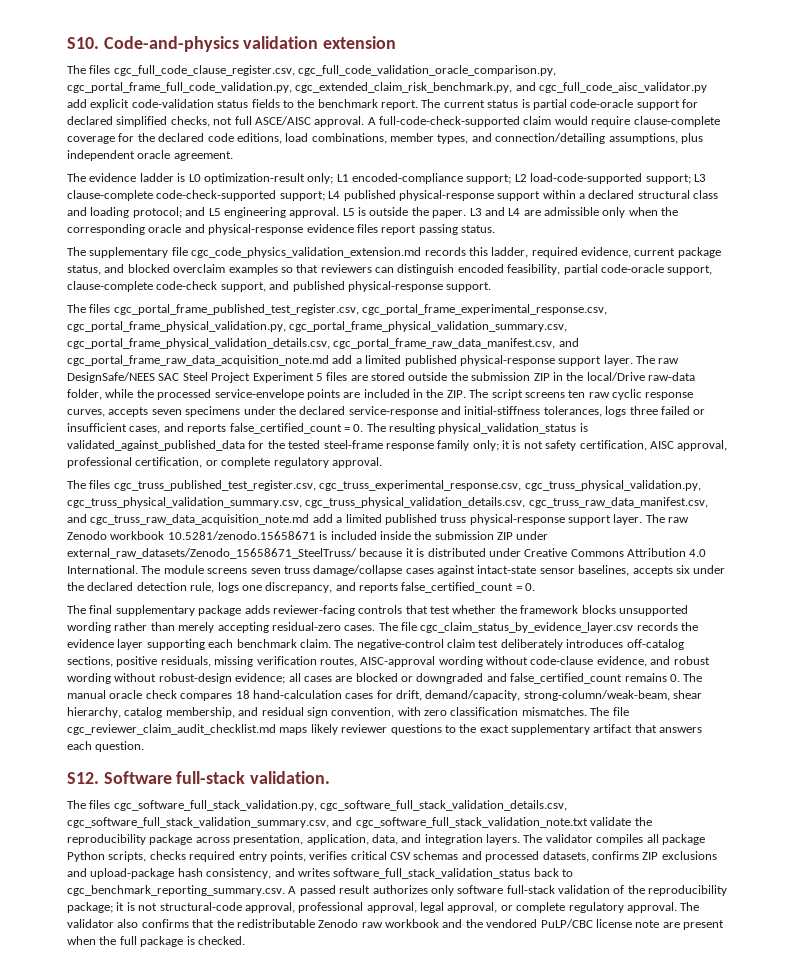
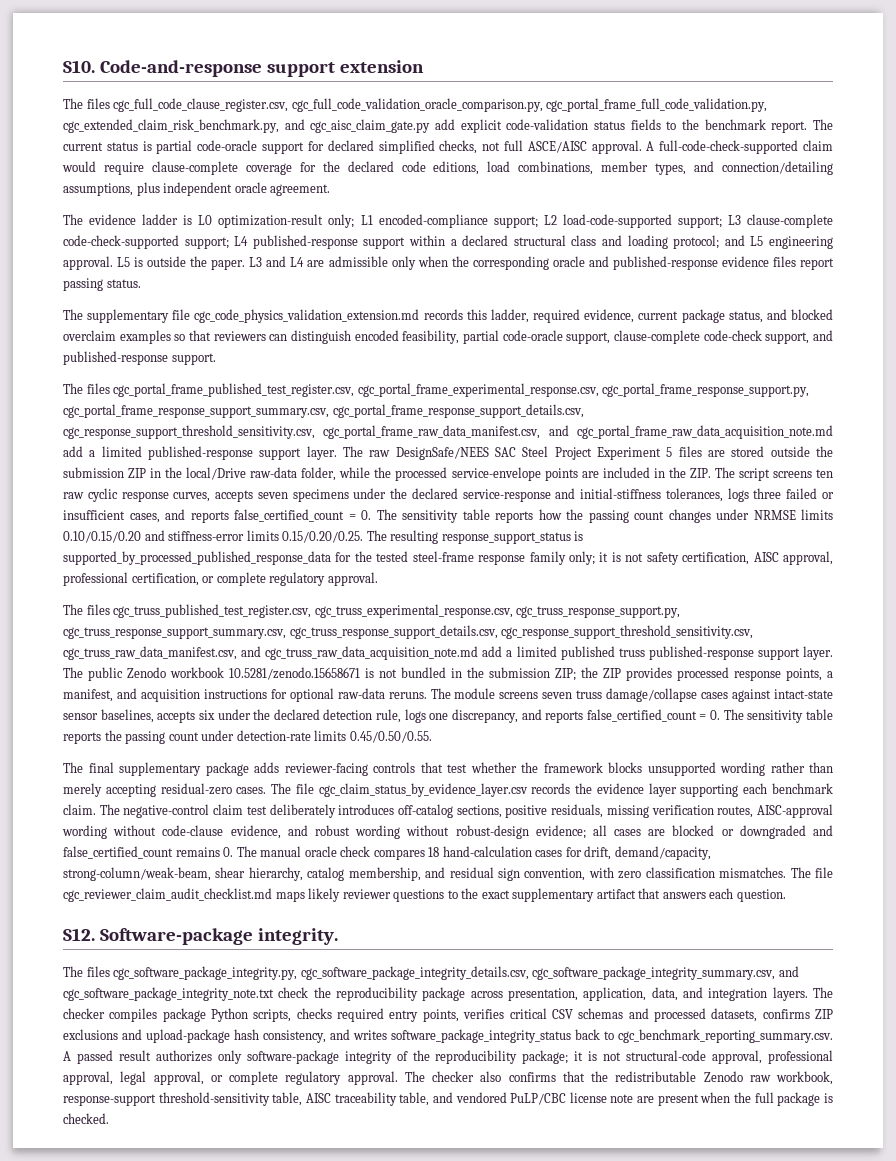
[103,36,319,52] Code-and-physics validation -> [99,60,335,77] Code-and-response support
[539,82,708,93] cgc_full_code_aisc_validator.py -> [310,119,431,133] cgc_aisc_claim_gate.py
[343,190,494,201] published physical-response -> [252,235,358,249] published-response
[208,224,304,235] physical-response -> [612,256,718,270] published-response
[292,281,443,292] published physical-response -> [63,351,168,365] published-response
[67,321,568,332] [67,338,330,349] cgc_portal_frame_physical_validation.py, cgc_portal_frame_physical_validation_summary.csv, cgc_portal_frame_physical_validation_details.csv, -> [602,383,810,397] [63,404,584,418] [63,425,315,439] cgc_portal_frame_response_support.py, cgc_portal_frame_response_support_summary.csv, cgc_portal_frame_response_support_details.csv, cgc_response_support_threshold_sensitivity.csv,
[404,355,555,366] published physical-response -> [148,446,253,460] published-response
[389,423,588,434] [67,440,245,451] resulting physical_validation_status is validated_against_published_data -> [402,509,833,523] [63,530,584,544] [63,551,331,565] sensitivity table reports how the passing count changes under NRMSE limits 0.10/0.15/0.20 and stiffness-error limits 0.15/0.20/0.25. The resulting response_support_status is supported_by_processed_published_response_data
[524,480,701,491] [67,497,526,508] cgc_truss_physical_validation.py, cgc_truss_physical_validation_summary.csv, cgc_truss_physical_validation_details.csv, -> [516,606,681,618] [63,625,754,639] cgc_truss_response_support.py, cgc_truss_response_support_summary.csv, cgc_truss_response_support_details.csv, cgc_response_support_threshold_sensitivity.csv,
[469,514,690,525] physical-response support layer. The raw -> [648,646,834,660] [63,667,123,681] published-response support layer. The public
[330,531,549,540] [67,548,707,559] [67,565,138,574] included inside the submission ZIP under external_raw_datasets/Zenodo_15658671_SteelTruss/ because it is distributed under Creative Commons Attribution 4.0 International. -> [379,667,833,681] [63,688,427,702] not bundled in the submission ZIP; the ZIP provides processed response points, a manifest, and acquisition instructions for optional raw-data reruns.
(536, 587) none -> [723,709,834,723] [63,730,432,744] The sensitivity table reports the passing count under detection-rate limits 0.45/0.50/0.55.
[103,771,331,784] [67,800,568,811] [67,817,632,828] Software full-stack validation. // The files cgc_software_full_stack_validation.py, cgc_software_full_stack_validation_details.csv, cgc_software_full_stack_validation_summary.csv, and cgc_software_full_stack_validation_note.txt validate -> [99,928,338,945] [63,966,799,980] [63,987,309,1001] Software-package integrity. // The files cgc_software_package_integrity.py, cgc_software_package_integrity_details.csv, cgc_software_package_integrity_summary.csv, and cgc_software_package_integrity_note.txt check
[545,834,659,845] validator compiles all -> [63,1008,158,1022] checker compiles
[333,868,531,879] software_full_stack_validation_status -> [391,1029,571,1043] software_package_integrity_status
[457,885,610,894] software full-stack validation -> [246,1050,392,1064] software-package integrity
[67,919,114,928] validator -> [432,1071,474,1082] checker
[385,919,483,928] workbook and the -> [776,1071,833,1085] [63,1092,453,1106] workbook, response-support threshold-sensitivity table, AISC traceability table, and

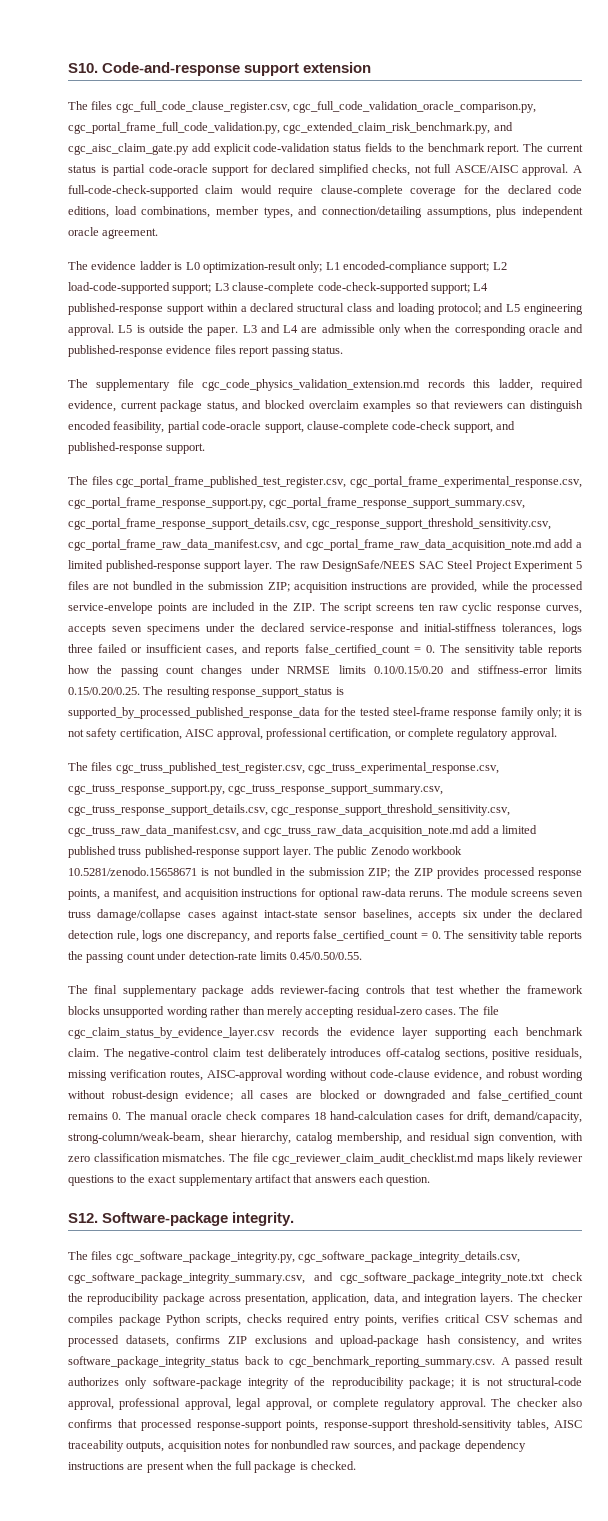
[731,446,834,457] [63,467,337,481] stored outside the submission ZIP in the local/Drive raw-data folder, -> [113,581,478,593] not bundled in the submission ZIP; acquisition instructions are provided,
[591,1071,833,1085] the redistributable Zenodo raw workbook, -> [141,1419,318,1431] processed response-support points,
[272,1092,303,1106] table, -> [516,1419,549,1431] tables,
[399,1092,634,1106] table, and vendored PuLP/CBC license note -> [126,1440,526,1452] [68,1462,124,1470] outputs, acquisition notes for nonbundled raw sources, and package dependency instructions

